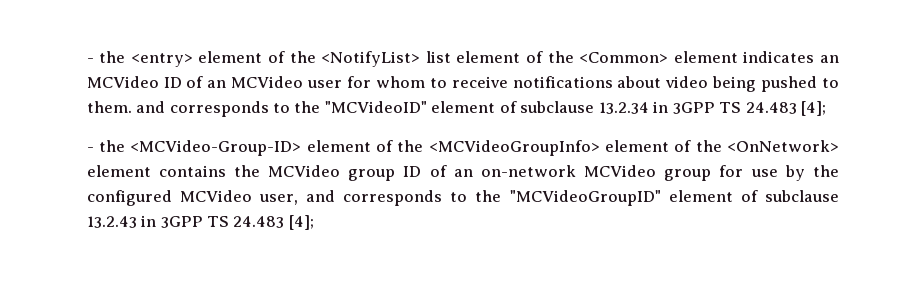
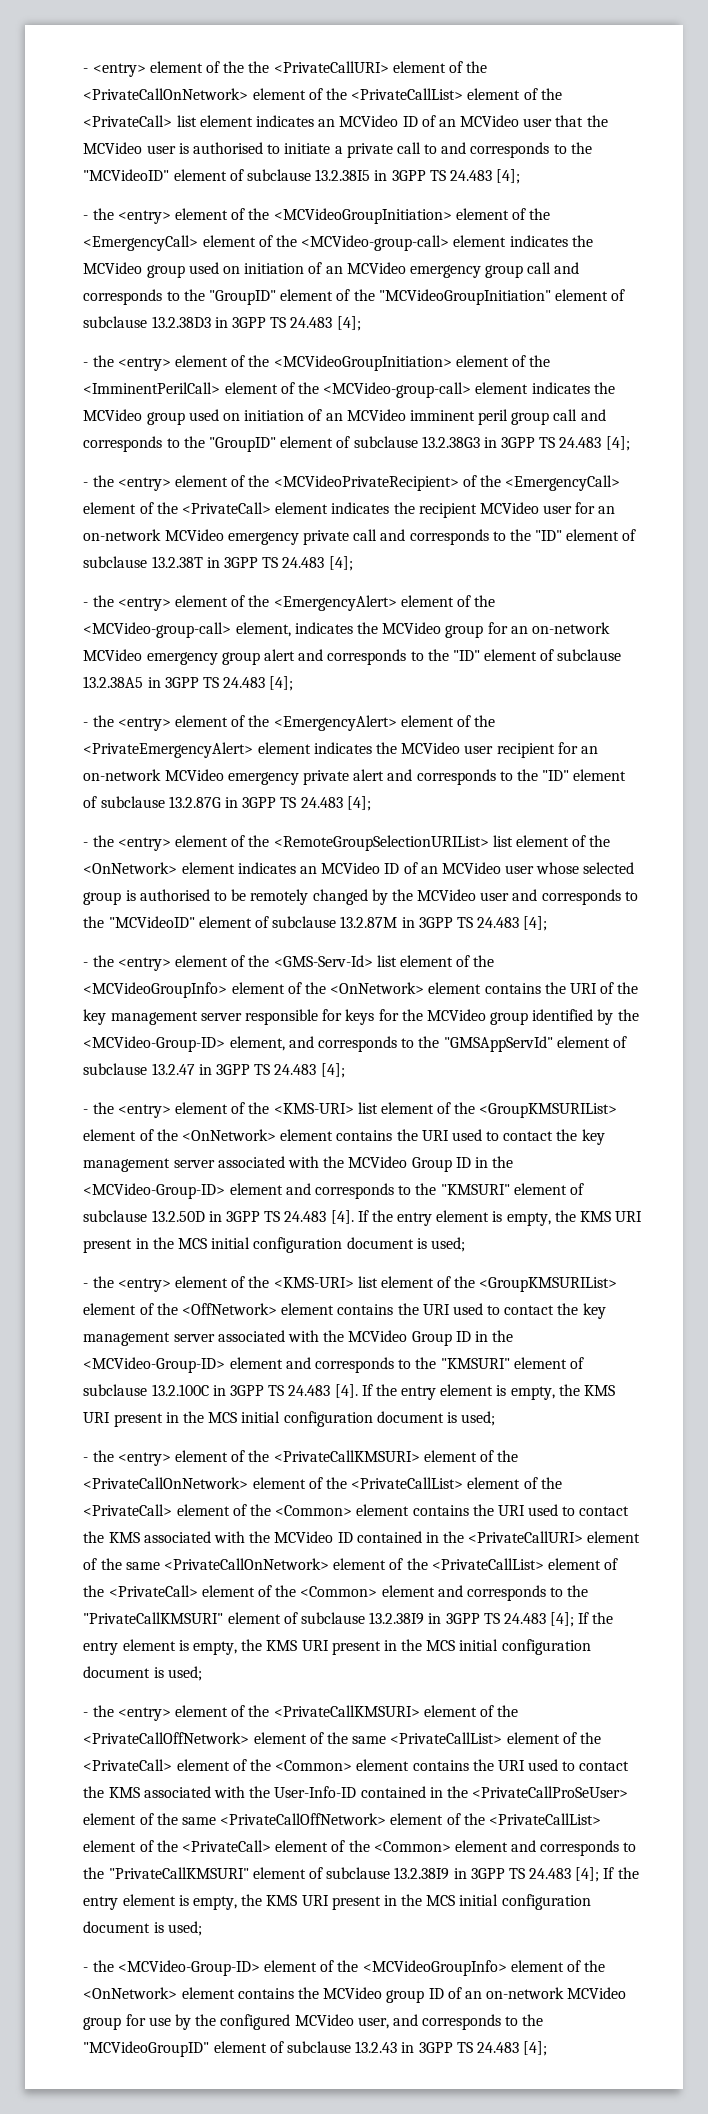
[86,51,840,67] [86,76,839,92] [86,101,826,117] - the <entry> element of the <NotifyList> list element of the <Common> element indicates an MCVideo ID of an MCVideo user for whom to receive notifications about video being pushed to them. and corresponds to the "MCVideoID" element of subclause 13.2.34 in 3GPP TS 24.483 [4]; -> [83,61,488,77] [83,88,562,100] [83,115,608,127] [83,142,592,158] [83,169,521,184] [83,208,551,224] [83,235,593,251] [83,262,580,278] [83,289,626,305] [83,316,361,331] [83,355,551,371] [83,382,615,398] [83,409,606,425] [83,436,630,452] [83,475,621,491] [83,502,616,518] [83,529,637,545] [83,556,353,571] [83,595,496,611] [83,622,610,638] [83,649,622,665] [83,676,294,691] [83,715,496,731] [83,742,598,758] [83,769,627,785] [83,796,371,811] [83,835,611,851] [83,862,635,874] [83,889,638,905] [83,916,548,931] [83,955,495,971] [83,982,639,998] [83,1009,639,1025] [83,1036,627,1052] [83,1063,345,1078] [83,1102,618,1118] [83,1129,605,1145] [83,1156,514,1172] [83,1183,584,1199] [83,1210,643,1226] [83,1237,465,1253] [83,1276,618,1292] [83,1303,606,1319] [83,1330,514,1346] [83,1357,584,1373] [83,1384,615,1400] [83,1411,496,1427] [83,1450,519,1466] [83,1477,562,1489] [83,1504,630,1516] [83,1531,641,1543] [83,1558,619,1570] [83,1585,589,1601] [83,1612,614,1627] [83,1639,591,1655] [83,1666,202,1681] [83,1705,519,1721] [83,1732,601,1744] [83,1759,630,1771] [83,1786,629,1798] [83,1813,601,1825] [83,1840,637,1856] [83,1867,639,1882] [83,1894,591,1910] [83,1921,202,1936] - <entry> element of the the <PrivateCallURI> element of the <PrivateCallOnNetwork> element of the <PrivateCallList> element of the <PrivateCall> list element indicates an MCVideo ID of an MCVideo user that the MCVideo user is authorised to initiate a private call to and corresponds to the "MCVideoID" element of subclause 13.2.38I5 in 3GPP TS 24.483 [4]; // - the <entry> element of the <MCVideoGroupInitiation> element of the <EmergencyCall> element of the <MCVideo-group-call> element indicates the MCVideo group used on initiation of an MCVideo emergency group call and corresponds to the "GroupID" element of the "MCVideoGroupInitiation" element of subclause 13.2.38D3 in 3GPP TS 24.483 [4]; // - the <entry> element of the <MCVideoGroupInitiation> element of the <ImminentPerilCall> element of the <MCVideo-group-call> element indicates the MCVideo group used on initiation of an MCVideo imminent peril group call and corresponds to the "GroupID" element of subclause 13.2.38G3 in 3GPP TS 24.483 [4]; // - the <entry> element of the <MCVideoPrivateRecipient> of the <EmergencyCall> element of the <PrivateCall> element indicates the recipient MCVideo user for an on-network MCVideo emergency private call and corresponds to the "ID" element of subclause 13.2.38T in 3GPP TS 24.483 [4]; // - the <entry> element of the <EmergencyAlert> element of the <MCVideo-group-call> element, indicates the MCVideo group for an on-network MCVideo emergency group alert and corresponds to the "ID" element of subclause 13.2.38A5 in 3GPP TS 24.483 [4]; // - the <entry> element of the <EmergencyAlert> element of the <PrivateEmergencyAlert> element indicates the MCVideo user recipient for an on-network MCVideo emergency private alert and corresponds to the "ID" element of subclause 13.2.87G in 3GPP TS 24.483 [4]; // - the <entry> element of the <RemoteGroupSelectionURIList> list element of the <OnNetwork> element indicates an MCVideo ID of an MCVideo user whose selected group is authorised to be remotely changed by the MCVideo user and corresponds to the "MCVideoID" element of subclause 13.2.87M in 3GPP TS 24.483 [4]; // - the <entry> element of the <GMS-Serv-Id> list element of the <MCVideoGroupInfo> element of the <OnNetwork> element contains the URI of the key management server responsible for keys for the MCVideo group identified by the <MCVideo-Group-ID> element, and corresponds to the "GMSAppServId" element of subclause 13.2.47 in 3GPP TS 24.483 [4]; // - the <entry> element of the <KMS-URI> list element of the <GroupKMSURIList> element of the <OnNetwork> element contains the URI used to contact the key management server associated with the MCVideo Group ID in the <MCVideo-Group-ID> element and corresponds to the "KMSURI" element of subclause 13.2.50D in 3GPP TS 24.483 [4]. If the entry element is empty, the KMS URI present in the MCS initial configuration document is used; // - the <entry> element of the <KMS-URI> list element of the <GroupKMSURIList> element of the <OffNetwork> element contains the URI used to contact the key management server associated with the MCVideo Group ID in the <MCVideo-Group-ID> element and corresponds to the "KMSURI" element of subclause 13.2.100C in 3GPP TS 24.483 [4]. If the entry element is empty, the KMS URI present in the MCS initial configuration document is used; // - the <entry> element of the <PrivateCallKMSURI> element of the <PrivateCallOnNetwork> element of the <PrivateCallList> element of the <PrivateCall> element of the <Common> element contains the URI used to contact the KMS associated with the MCVideo ID contained in the <PrivateCallURI> element of the same <PrivateCallOnNetwork> element of the <PrivateCallList> element of the <PrivateCall> element of the <Common> element and corresponds to the "PrivateCallKMSURI" element of subclause 13.2.38I9 in 3GPP TS 24.483 [4]; If the entry element is empty, the KMS URI present in the MCS initial configuration document is used; // - the <entry> element of the <PrivateCallKMSURI> element of the <PrivateCallOffNetwork> element of the same <PrivateCallList> element of the <PrivateCall> element of the <Common> element contains the URI used to contact the KMS associated with the User-Info-ID contained in the <PrivateCallProSeUser> element of the same <PrivateCallOffNetwork> element of the <PrivateCallList> element of the <PrivateCall> element of the <Common> element and corresponds to the "PrivateCallKMSURI" element of subclause 13.2.38I9 in 3GPP TS 24.483 [4]; If the entry element is empty, the KMS URI present in the MCS initial configuration document is used;

